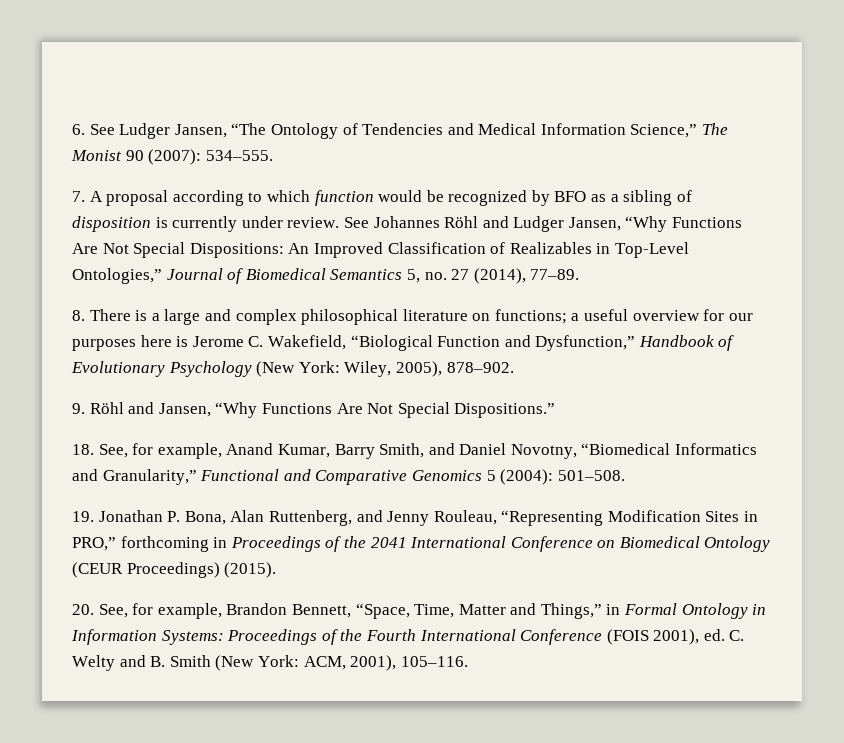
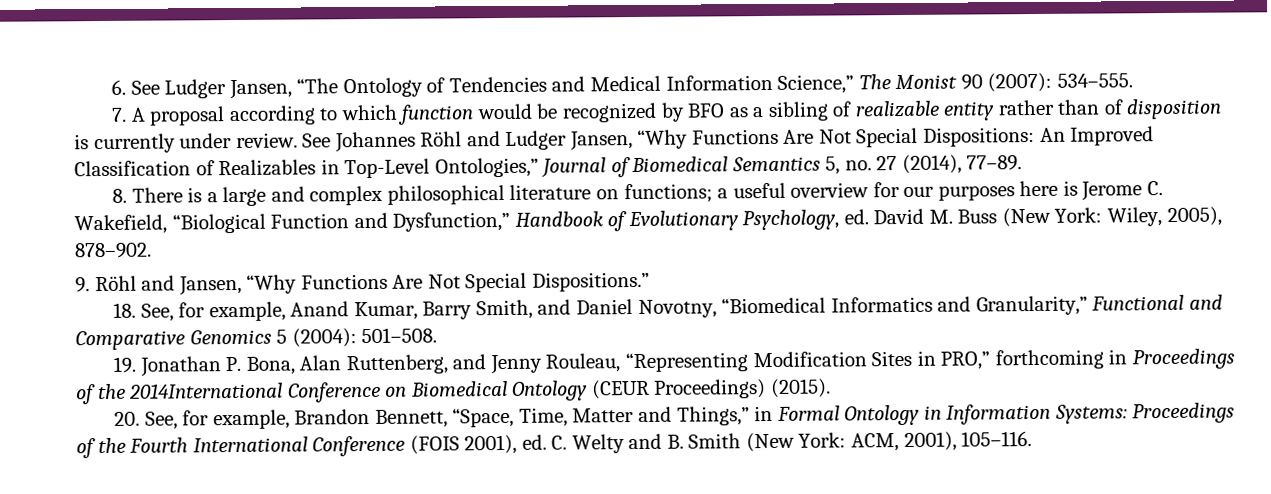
(692, 196) none -> [854,99,1124,121] realizable entity rather than of
[168,361,252,377] Psychology -> [742,208,998,231] Psychology, ed. David M. Buss
[370,536,507,548] 2041 International -> [129,382,284,399] 2014International

